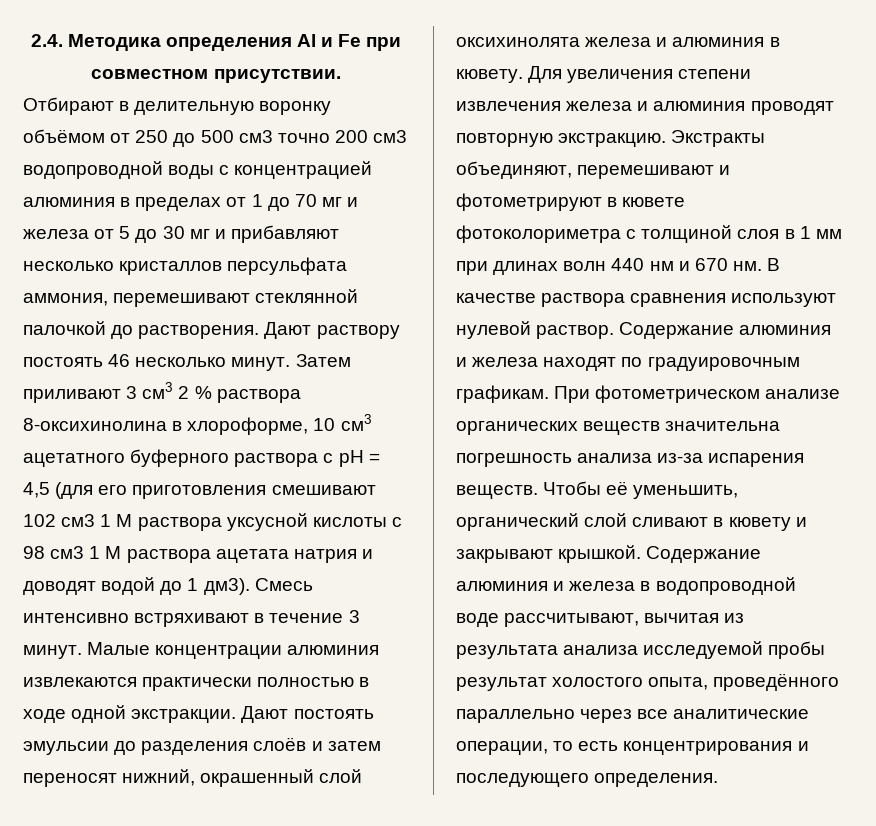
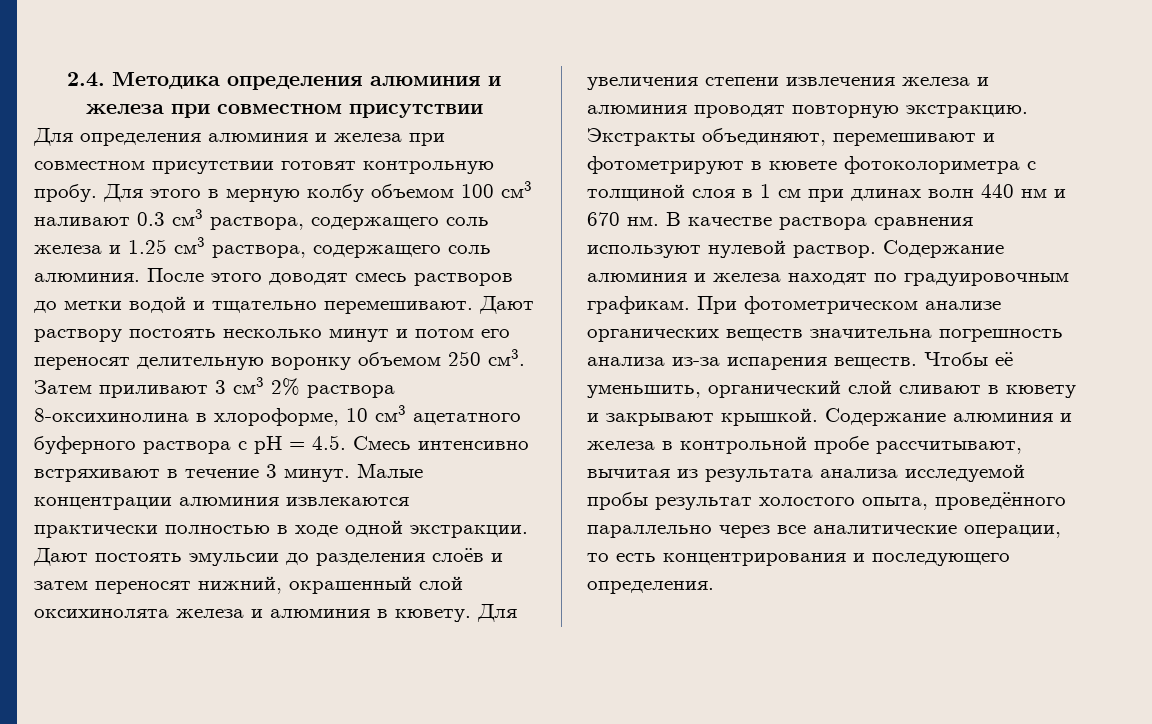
[297,34,402,51] [91,69,341,83] [23,97,332,115] [23,129,408,147] [23,161,373,179] [23,194,359,211] [23,225,339,243] [23,257,348,275] [23,289,359,307] [23,321,400,339] [23,354,291,371] Al и Fe при совместном присутствии. // Отбирают в делительную воронку объёмом от 250 до 500 см3 точно 200 см3 водопроводной воды с концентрацией алюминия в пределах от 1 до 70 мг и железа от 5 до 30 мг и прибавляют несколько кристаллов персульфата аммония, перемешивают стеклянной палочкой до растворения. Дают раствору постоять 46 несколько минут. -> [370,76,501,87] [85,104,483,118] [33,128,445,146] [34,161,494,174] [34,181,532,202] [34,209,489,230] [34,237,491,258] [34,268,513,286] [34,296,534,314] [34,329,510,342] [34,349,525,370] алюминия и железа при совместном присутствии // Для определения алюминия и железа при совместном присутствии готовят контрольную пробу. Для этого в мерную колбу объемом 100 см3 наливают 0.3 см3 раствора, содержащего соль железа и 1.25 см3 раствора, содержащего соль алюминия. После этого доводят смесь растворов до метки водой и тщательно перемешивают. Дают раствору постоять несколько минут и потом его переносят делительную воронку объемом 250 см3.
[178,386,212,399] 2 % -> [271,378,300,396] 2%
[23,482,376,499] [23,513,402,531] [23,546,373,563] [23,577,250,595] 4,5 (для его приготовления смешивают 102 см3 1 М раствора уксусной кислоты с 98 см3 1 М раствора ацетата натрия и доводят водой до 1 дм3). -> [312,435,346,450] 4.5.
[815,229,842,239] мм -> [778,189,801,198] см
[655,577,796,595] [456,613,499,627] водопроводной воде -> [680,436,869,454] контрольной пробе

